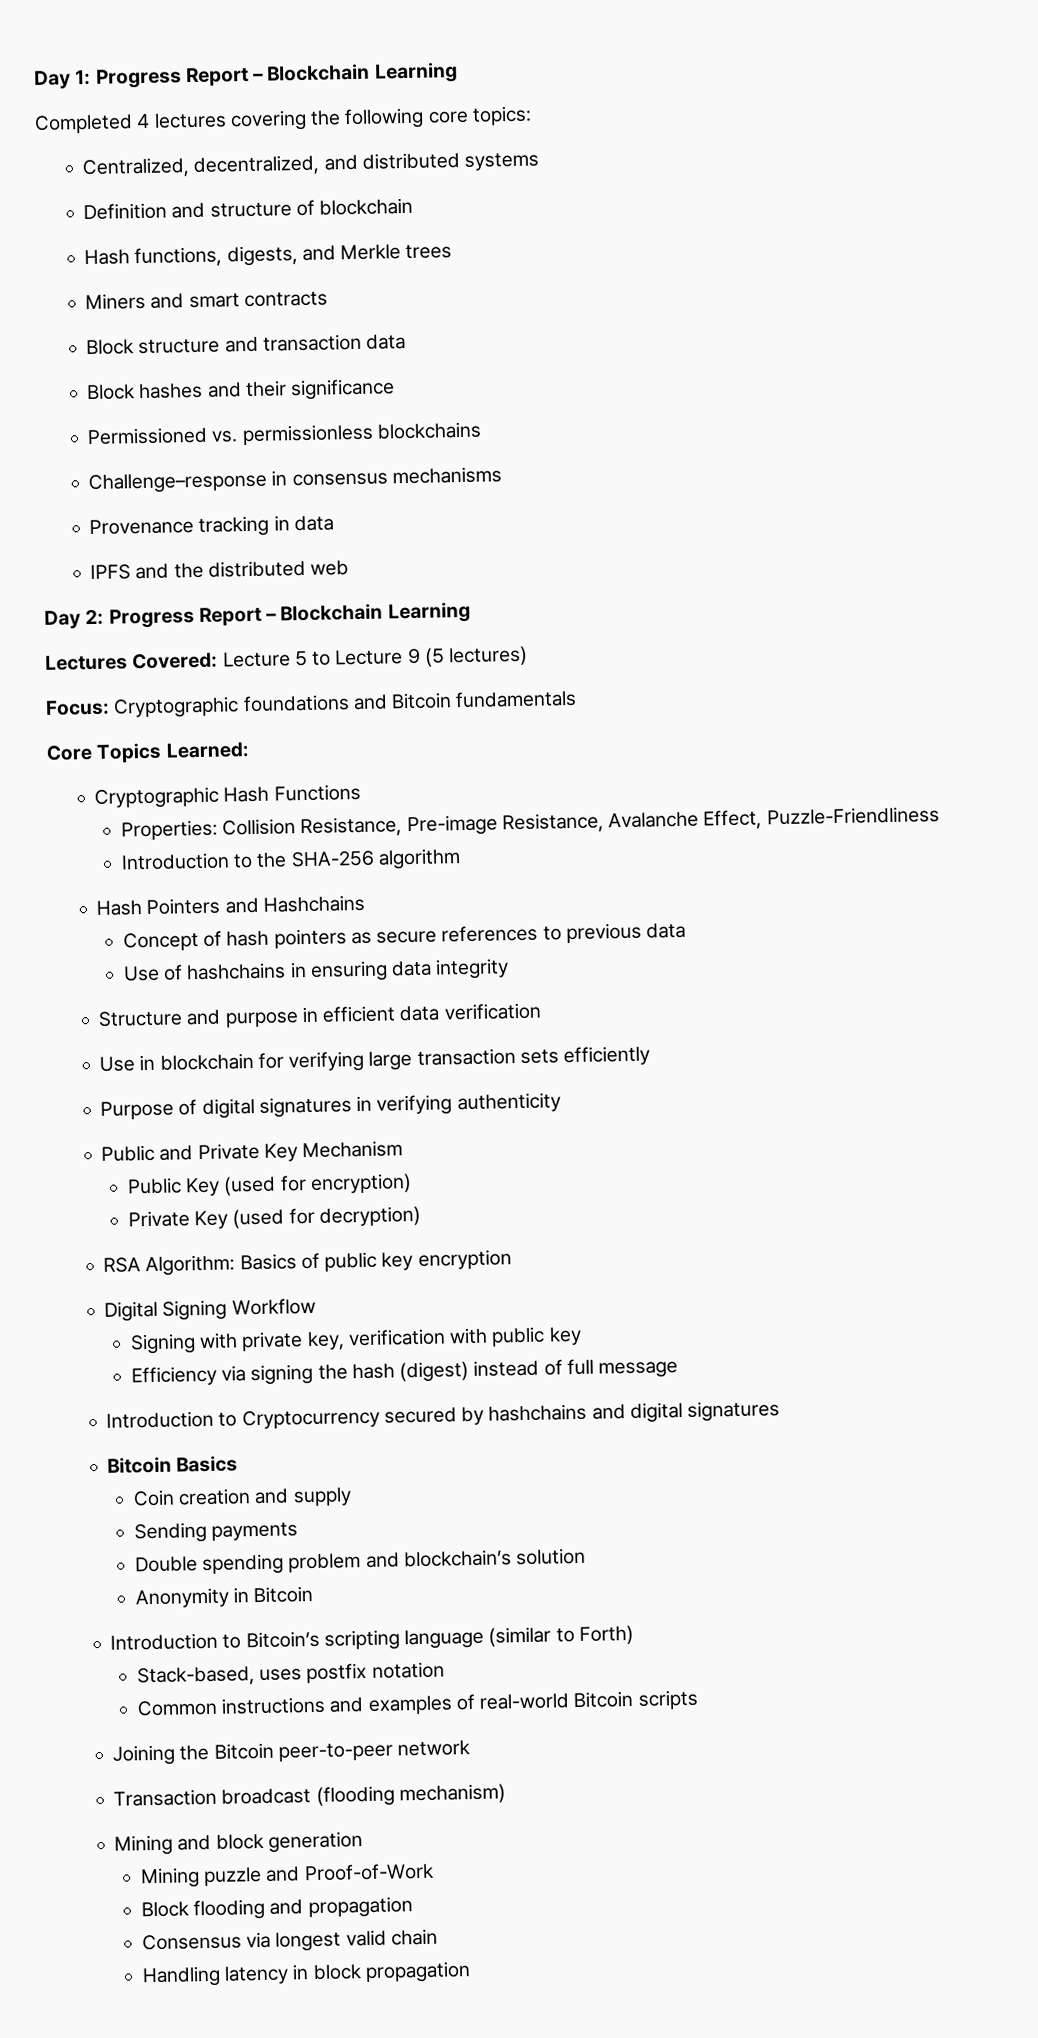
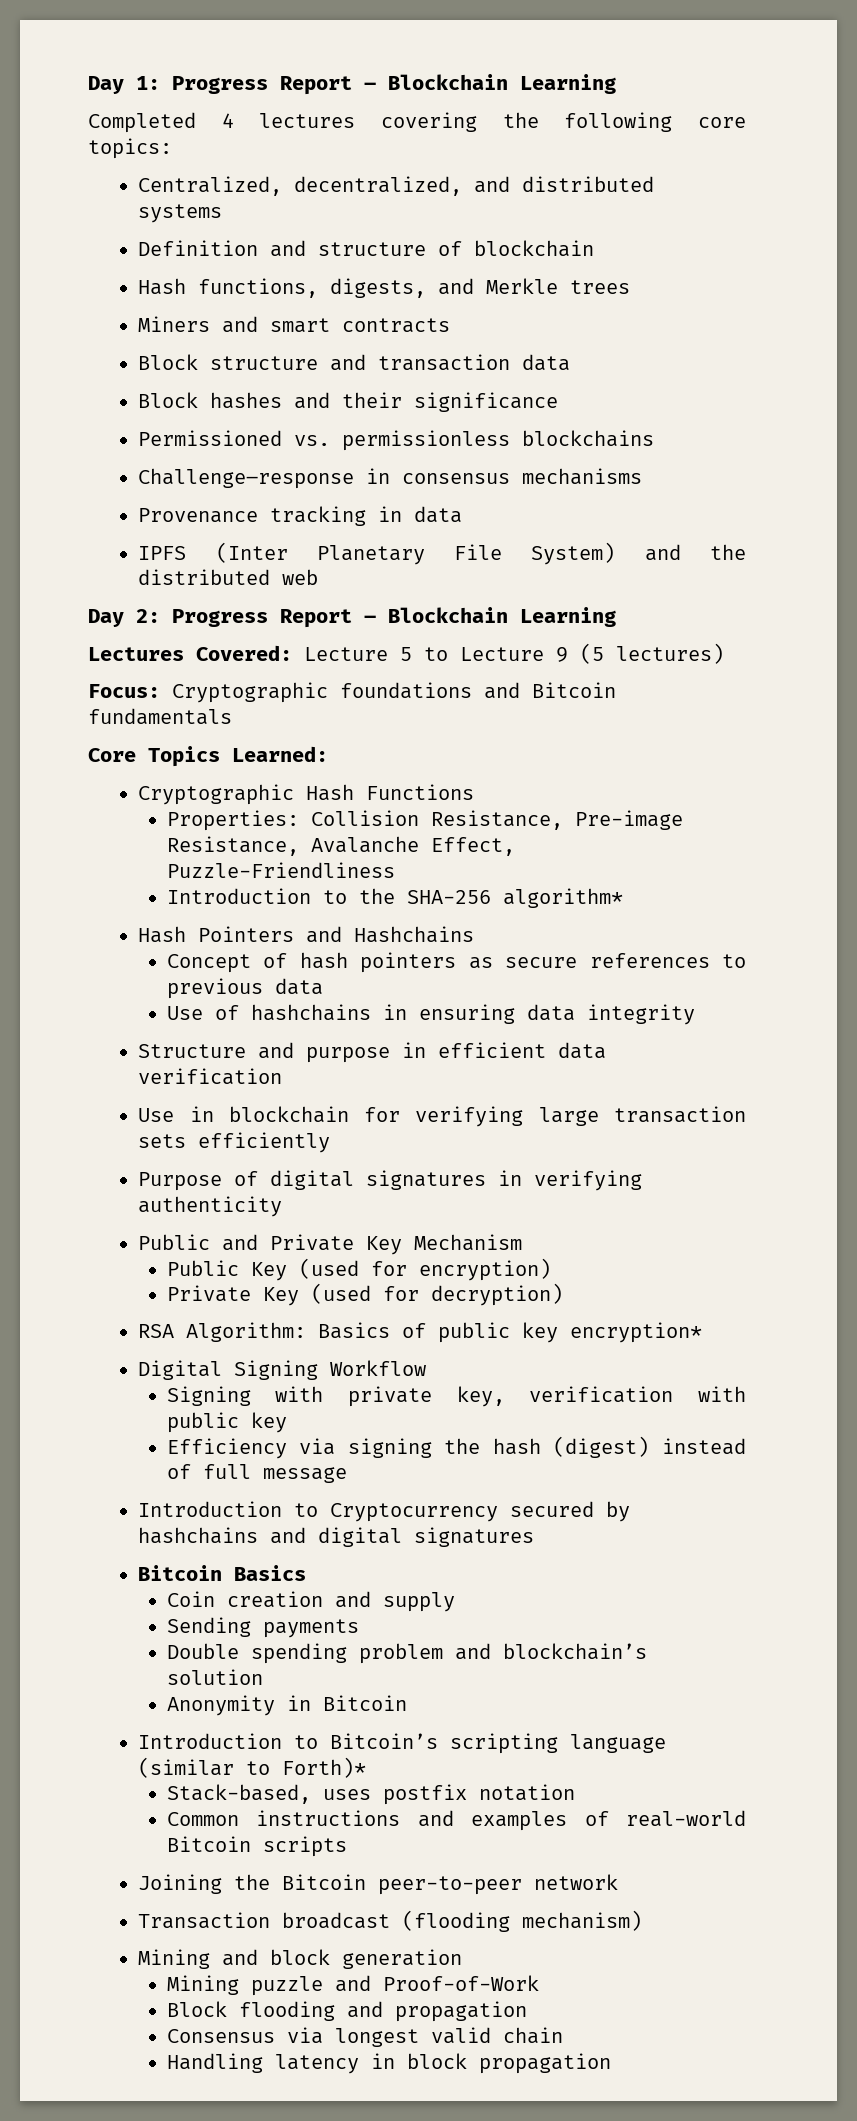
(132, 572) none -> [215,542,616,565] (Inter Planetary File System)
[377,848,461,870] algorithm -> [502,888,623,908] algorithm*
[417,1249,512,1270] encryption -> [570,1322,703,1343] encryption*
[578,1624,634,1645] Forth) -> [282,1757,367,1778] Forth)*

